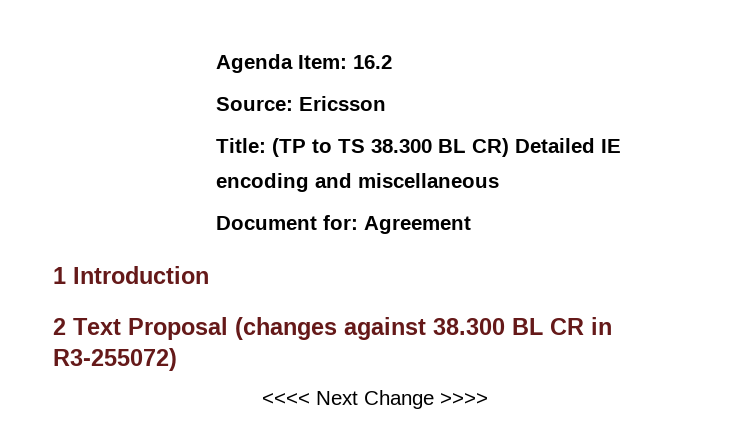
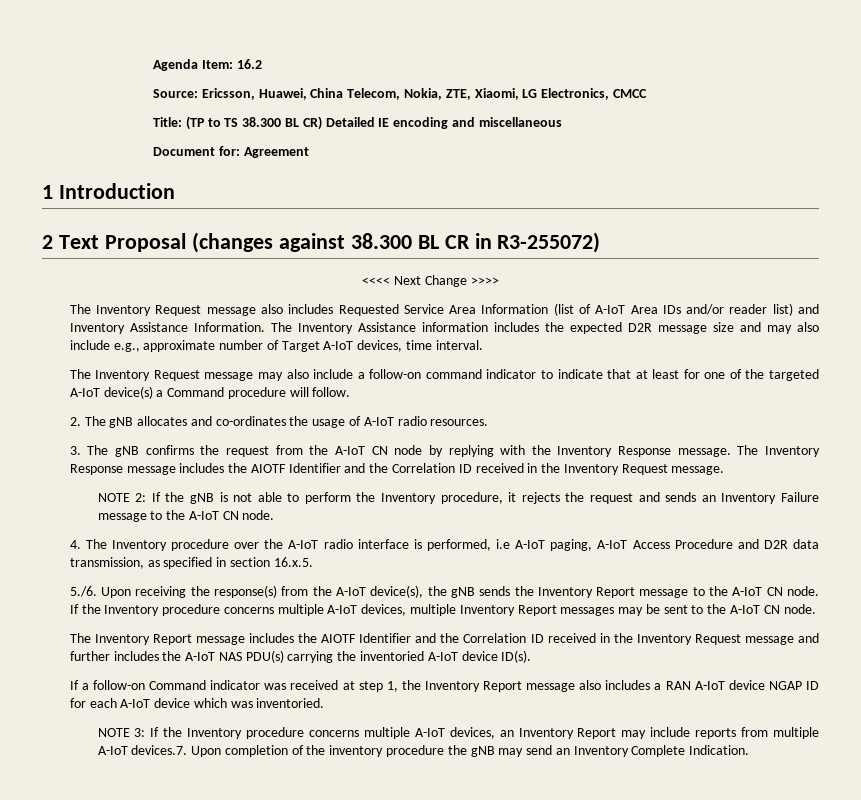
[298,96,386,111] Ericsson -> [201,88,647,100] Ericsson, Huawei, China Telecom, Nokia, ZTE, Xiaomi, LG Electronics, CMCC
(488, 399) none -> [69,303,819,316] [69,322,820,334] [69,340,483,352] [69,369,819,381] [69,386,351,399] [69,416,489,428] [69,445,820,457] [69,463,725,475] [97,492,819,504] [97,510,275,522] [69,539,819,551] [69,557,313,569] [69,585,819,598] [69,604,816,616] [69,633,820,645] [69,650,532,663] [69,680,819,692] [69,698,325,708] [97,727,819,739] [97,745,750,757] // The Inventory Request message also includes Requested Service Area Information (list of A-IoT Area IDs and/or reader list) and Inventory Assistance Information. The Inventory Assistance information includes the expected D2R message size and may also include e.g., approximate number of Target A-IoT devices, time interval. // The Inventory Request message may also include a follow-on command indicator to indicate that at least for one of the targeted A-IoT device(s) a Command procedure will follow. // 2. The gNB allocates and co-ordinates the usage of A-IoT radio resources. // 3. The gNB confirms the request from the A-IoT CN node by replying with the Inventory Response message. The Inventory Response message includes the AIOTF Identifier and the Correlation ID received in the Inventory Request message. // NOTE 2: If the gNB is not able to perform the Inventory procedure, it rejects the request and sends an Inventory Failure message to the A-IoT CN node. // 4. The Inventory procedure over the A-IoT radio interface is performed, i.e A-IoT paging, A-IoT Access Procedure and D2R data transmission, as specified in section 16.x.5. // 5./6. Upon receiving the response(s) from the A-IoT device(s), the gNB sends the Inventory Report message to the A-IoT CN node. If the Inventory procedure concerns multiple A-IoT devices, multiple Inventory Report messages may be sent to the A-IoT CN node. // The Inventory Report message includes the AIOTF Identifier and the Correlation ID received in the Inventory Request message and further includes the A-IoT NAS PDU(s) carrying the inventoried A-IoT device ID(s). // If a follow-on Command indicator was received at step 1, the Inventory Report message also includes a RAN A-IoT device NGAP ID for each A-IoT device which was inventoried. // NOTE 3: If the Inventory procedure concerns multiple A-IoT devices, an Inventory Report may include reports from multiple A-IoT devices.7. Upon completion of the inventory procedure the gNB may send an Inventory Complete Indication.

